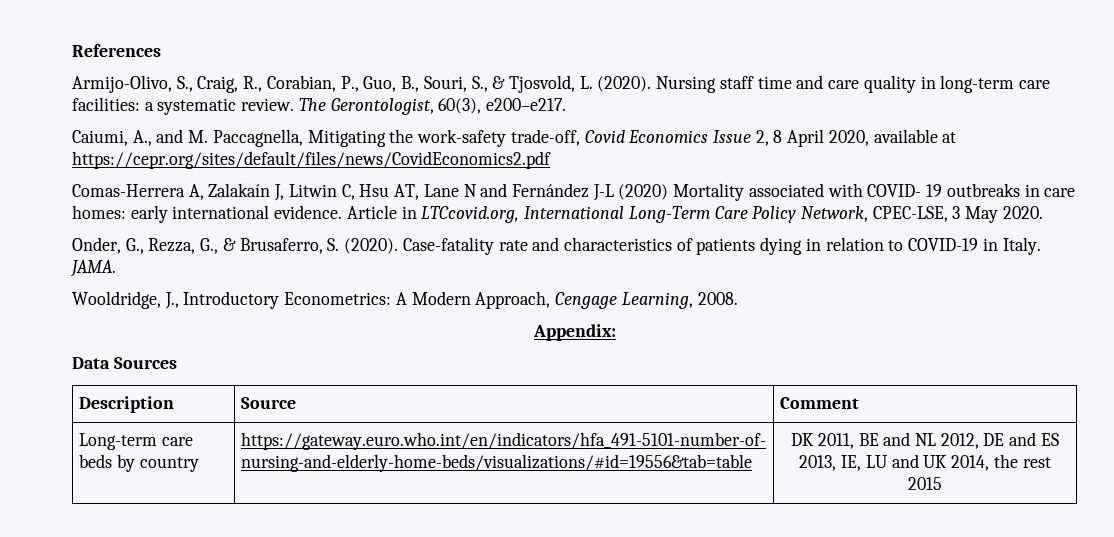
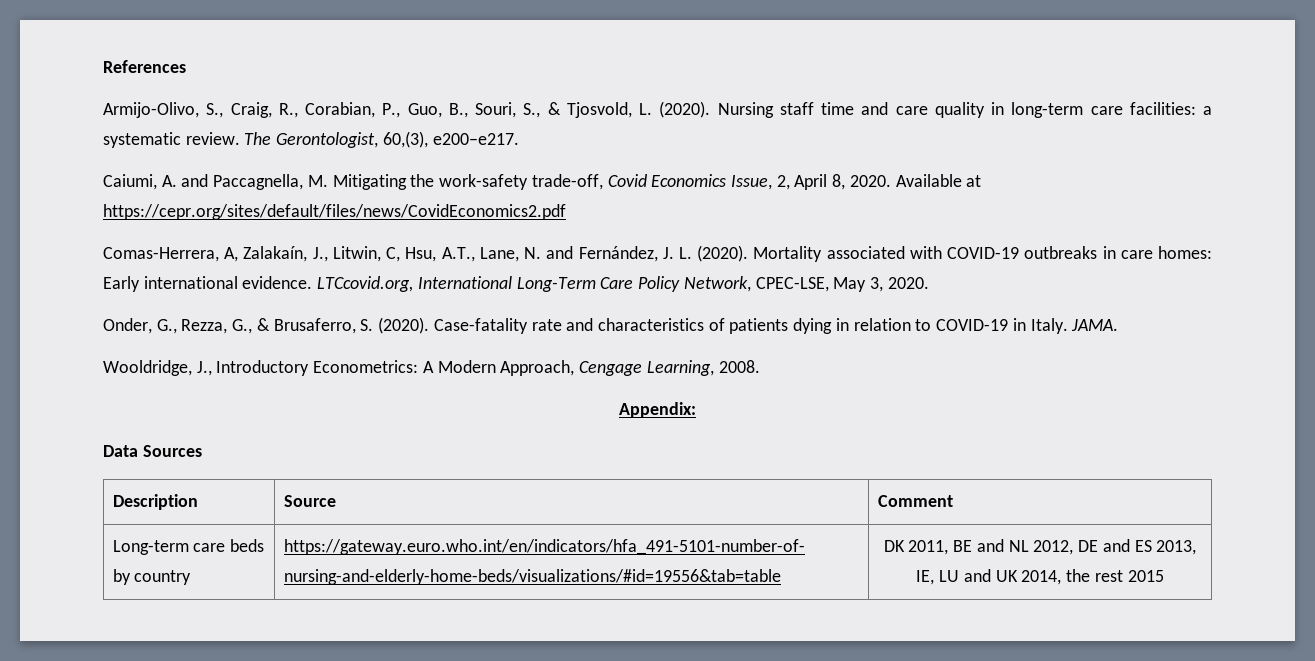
[438,98,482,114] 60(3), -> [382,131,428,148] 60,(3),
[132,129,303,147] A., and M. Paccagnella, -> [161,174,328,190] A. and Paccagnella, M.
[712,129,957,147] [72,151,551,169] [72,183,669,201] Issue 2, 8 April 2020, available at https://cepr.org/sites/default/files/news/CovidEconomics2.pdf // Comas-Herrera A, Zalakaín J, Litwin C, Hsu AT, Lane N and Fernández J-L (2020) -> [730,174,982,190] [103,204,566,220] [103,245,749,262] Issue, 2, April 8, 2020. Available at https://cepr.org/sites/default/files/news/CovidEconomics2.pdf // Comas-Herrera, A, Zalakaín, J., Litwin, C, Hsu, A.T., Lane, N. and Fernández, J. L. (2020).
[867,184,943,197] COVID- 19 -> [947,247,1020,259] COVID-19
[130,205,168,223] early -> [103,276,140,292] Early
[346,205,417,219] Article in -> (313, 282) none
[952,206,999,223] 3 May -> [833,277,883,292] May 3,

